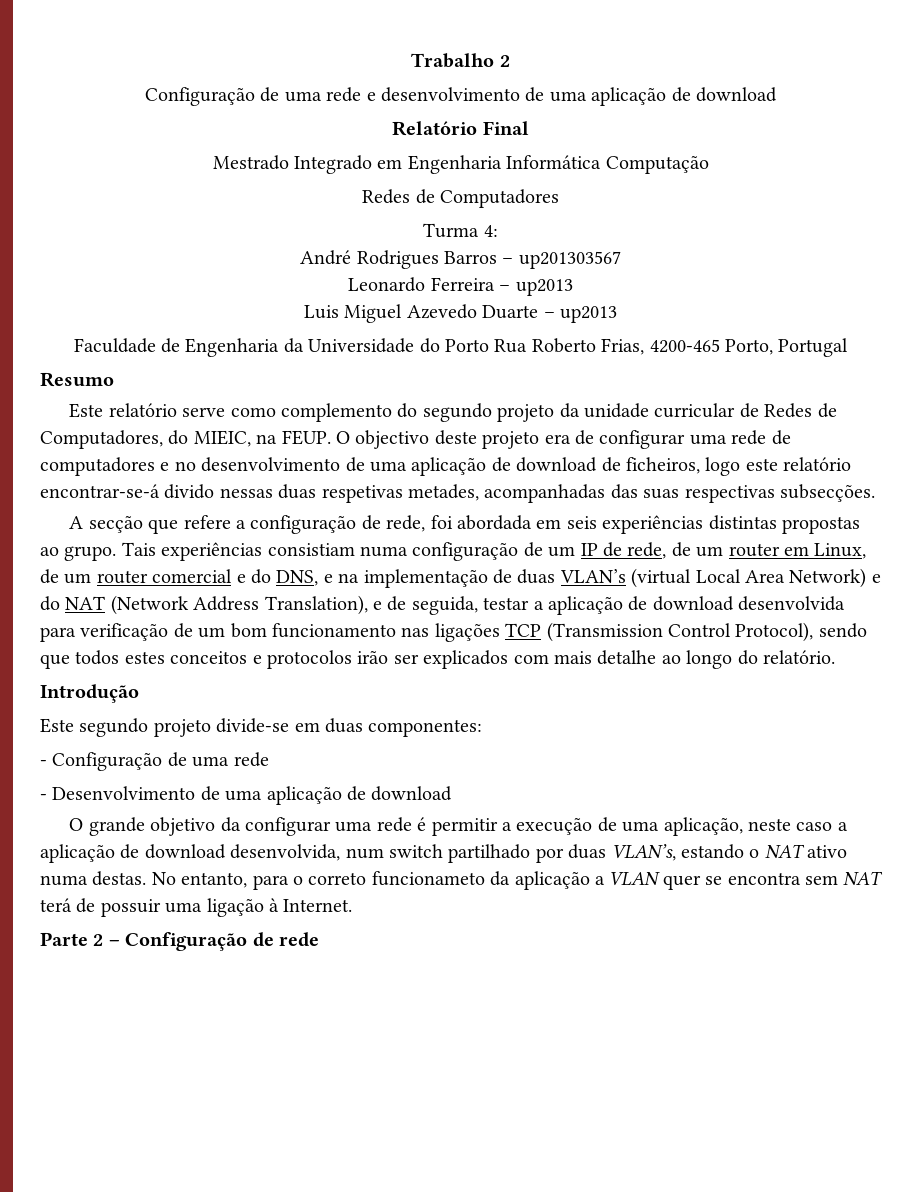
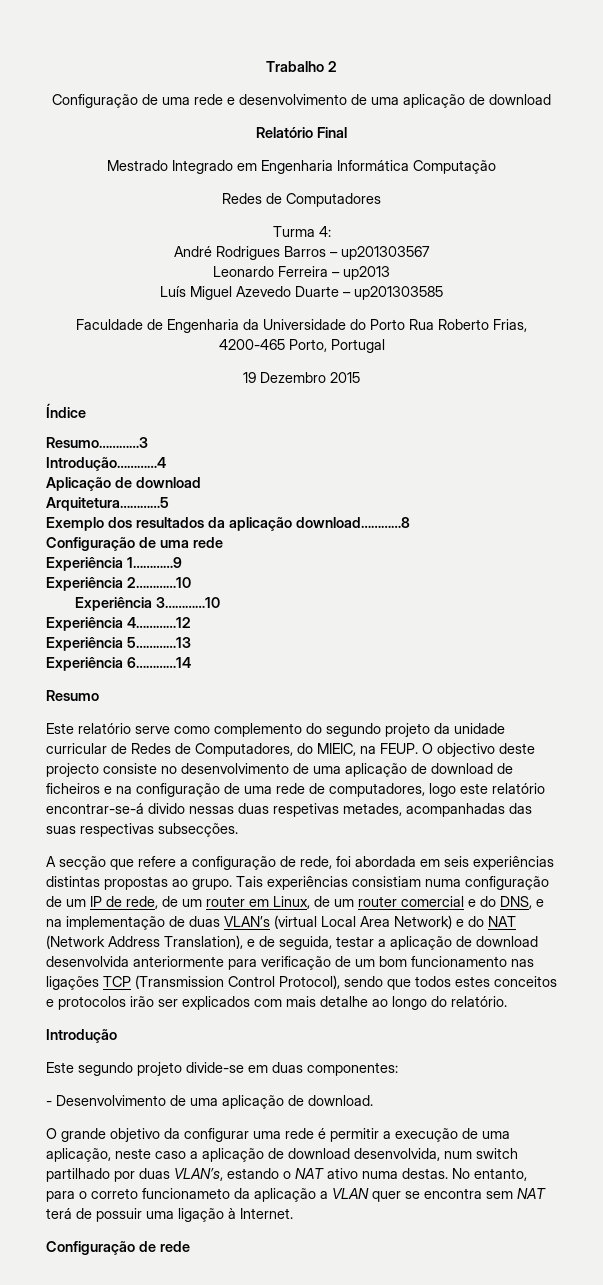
[304,305,339,319] Luis -> [160,286,186,297] Luís
[559,306,617,323] up2013 -> [354,286,443,300] up201303585
(849, 347) none -> [243,372,360,383] [46,403,86,418] [46,437,148,448] [46,457,166,471] [46,477,201,491] [46,497,169,511] [46,517,410,531] [46,537,223,551] [46,557,182,571] [46,577,191,591] [74,597,220,611] [46,617,191,631] [46,637,191,651] [46,657,191,671] // 19 Dezembro 2015 // Índice // Resumo…………3 // Introdução…………4 // Aplicação de download // Arquitetura…………5 // Exemplo dos resultados da aplicação download…………8 // Configuração de uma rede // Experiência 1…………9 // Experiência 2…………10 // Experiência 3…………10 // Experiência 4…………12 // Experiência 5…………13 // Experiência 6…………14
[482,430,791,449] [40,457,170,476] projeto era de configurar uma rede de computadores e -> [46,763,157,777] projecto consiste
[625,457,700,474] ficheiros, -> [46,783,425,797] ficheiros e na configuração de uma rede de computadores,
(846, 603) none -> [133,956,224,967] anteriormente
[40,752,269,771] // - Configuração de uma rede -> (398, 1069) none
[371,786,453,801] download -> [308,1095,373,1106] download.
[40,932,120,946] Parte 2 – -> (293, 1213) none

